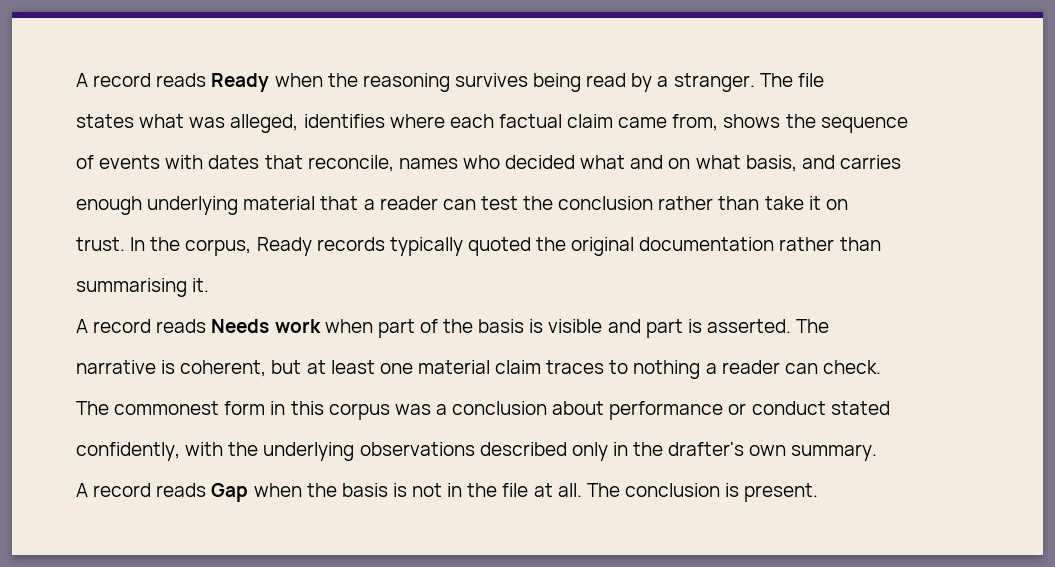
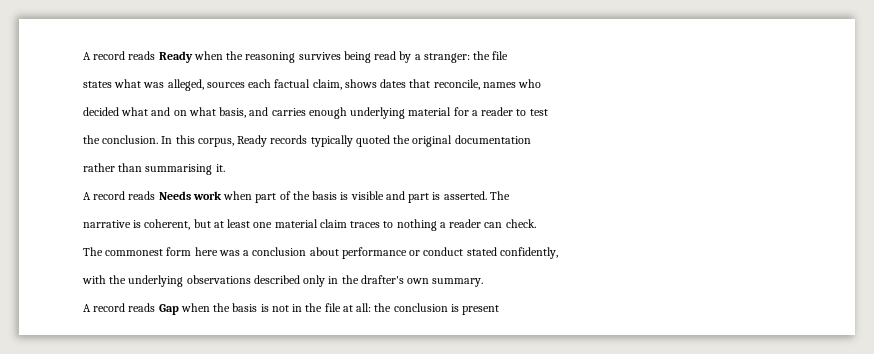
[673,73,793,92] stranger. The -> [423,51,491,63] stranger: the
[303,114,908,133] [76,155,204,169] identifies where each factual claim came from, shows the sequence // of events with -> [206,79,377,90] sources each factual claim, shows
(500, 162) none -> (542, 83) //
(901, 162) // -> (306, 112) none
[320,196,476,210] that a reader can -> [453,107,527,116] for a reader to
[523,196,848,210] [76,237,181,251] the conclusion rather than take it on // trust. In the -> [83,135,195,144] // the conclusion. In this
[779,237,881,251] rather than // -> [83,163,143,172] // rather than
[270,401,390,420] in this corpus -> [194,247,218,256] here
[76,442,180,461] // confidently, -> [499,247,558,259] confidently, //
[557,483,620,497] all. The -> [356,303,392,312] all: the
[744,483,819,502] present. -> [462,305,500,315] present

